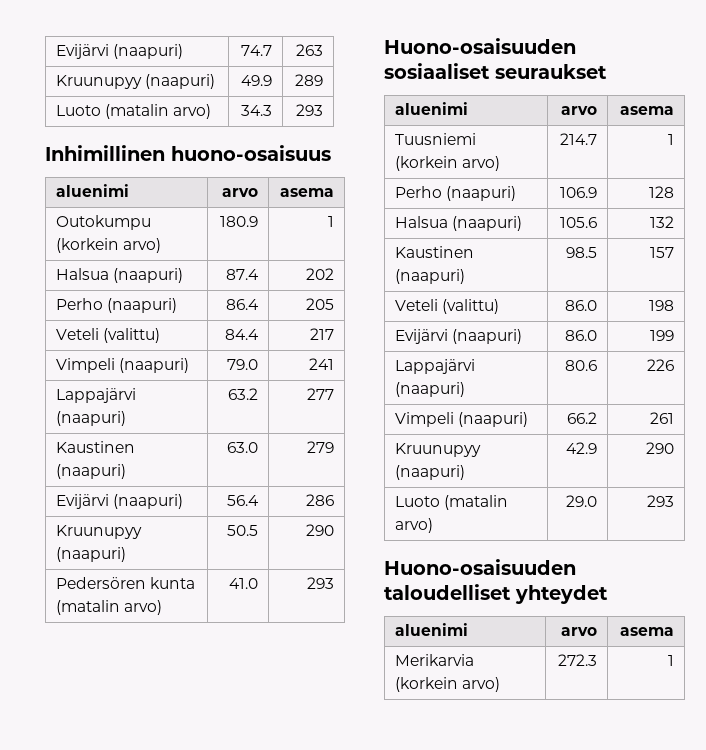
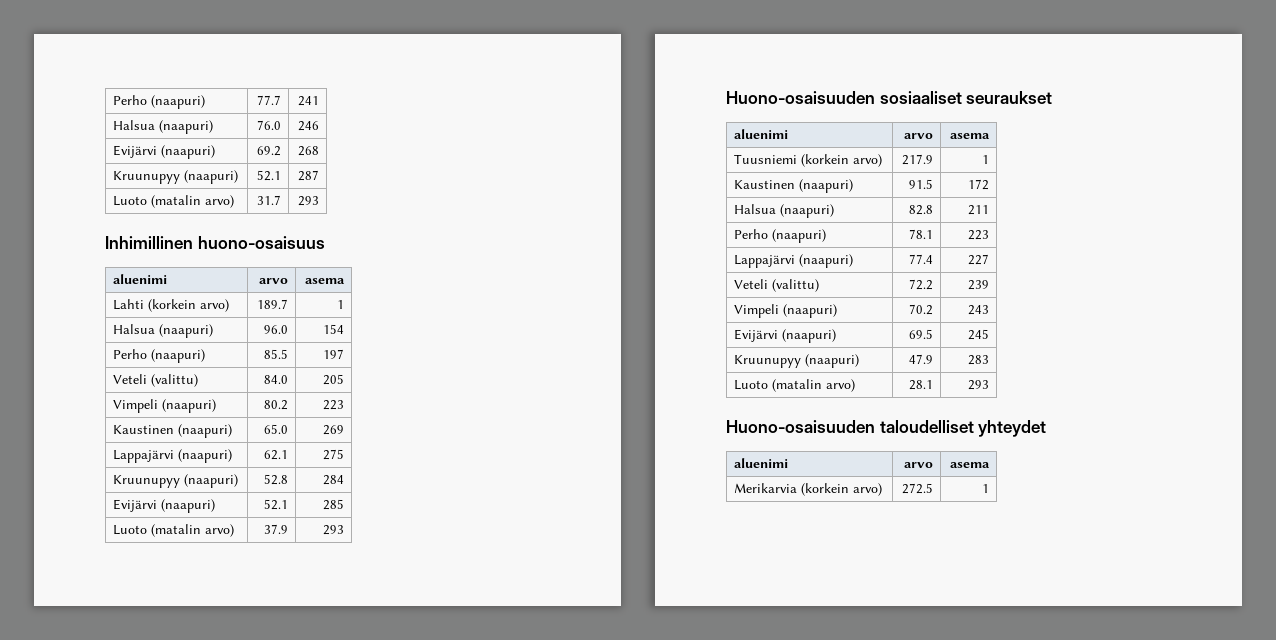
[55,44,184,59] [241,45,273,56] [296,44,324,56] [55,74,216,89] [241,75,273,86] [295,74,324,86] [55,104,212,119] [241,105,273,116] Evijärvi (naapuri) | 74.7 | 263 // Kruunupyy (naapuri) | 49.9 | 289 // Luoto (matalin arvo) | 34.3 -> [112,95,205,109] [257,95,282,105] [298,96,320,106] [112,120,213,134] [257,120,282,130] [298,121,320,131] [112,145,215,159] [257,146,282,156] [298,146,320,156] [112,170,238,184] [257,170,282,181] [298,170,320,181] [112,195,234,208] [257,195,282,205] Perho (naapuri) | 77.7 | 241 // Halsua (naapuri) | 76.0 | 246 // Evijärvi (naapuri) | 69.2 | 268 // Kruunupyy (naapuri) | 52.1 | 287 // Luoto (matalin arvo) | 31.7
[55,215,151,230] [55,238,162,253] [220,216,259,227] Outokumpu (korkein arvo) | 180.9 -> [112,299,229,312] [257,299,289,309] Lahti (korkein arvo) | 189.7
[226,269,260,280] [306,268,335,280] [55,298,178,313] [226,299,260,310] [306,298,335,310] [55,328,161,343] [225,329,260,340] [310,328,335,340] [55,358,190,373] [227,359,259,370] [309,358,335,370] [55,388,136,403] [55,411,126,426] [228,388,259,400] [307,388,335,400] [55,441,135,453] [55,464,126,479] [227,442,259,453] [307,441,335,453] [55,494,184,509] [227,495,260,506] [306,494,335,506] [55,525,142,539] [55,547,126,562] [227,525,259,536] [306,524,335,536] [55,577,196,589] [55,600,163,615] [229,578,259,589] 87.4 | 202 // Perho (naapuri) | 86.4 | 205 // Veteli (valittu) | 84.4 | 217 // Vimpeli (naapuri) | 79.0 | 241 // Lappajärvi (naapuri) | 63.2 | 277 // Kaustinen (naapuri) | 63.0 | 279 // Evijärvi (naapuri) | 56.4 | 286 // Kruunupyy (naapuri) | 50.5 | 290 // Pedersören kunta (matalin arvo) | 41.0 -> [264,325,289,334] [323,324,345,334] [112,349,205,363] [264,349,289,359] [323,349,345,359] [112,374,198,387] [264,375,289,384] [323,374,345,385] [112,399,216,413] [264,400,289,410] [323,400,345,410] [112,424,232,438] [264,424,289,434] [323,425,345,435] [112,449,232,463] [264,450,289,460] [323,449,345,460] [112,474,238,488] [264,474,289,485] [323,475,345,485] [112,499,215,513] [264,499,289,510] [323,499,345,510] [112,524,234,537] [264,524,289,534] 96.0 | 154 // Perho (naapuri) | 85.5 | 197 // Veteli (valittu) | 84.0 | 205 // Vimpeli (naapuri) | 80.2 | 223 // Kaustinen (naapuri) | 65.0 | 269 // Lappajärvi (naapuri) | 62.1 | 275 // Kruunupyy (naapuri) | 52.8 | 284 // Evijärvi (naapuri) | 52.1 | 285 // Luoto (matalin arvo) | 37.9
[560,133,598,145] [668,134,675,145] [394,186,517,201] [560,187,598,198] [649,186,675,198] [394,216,523,231] [560,217,598,228] [650,216,675,228] [394,246,474,258] [394,269,465,284] [566,247,598,258] [650,247,675,258] [394,299,500,314] [565,300,598,311] [649,300,675,311] [394,329,523,344] [565,330,598,341] [650,330,675,341] [394,359,475,374] [394,382,465,397] [565,360,598,371] [647,359,675,371] [394,412,529,427] [567,412,598,424] [650,412,675,424] [394,443,481,457] [394,465,465,480] [566,442,598,454] [646,442,675,454] [394,495,509,510] [394,518,433,533] [566,495,598,507] 214.7 | 1 // Perho (naapuri) | 106.9 | 128 // Halsua (naapuri) | 105.6 | 132 // Kaustinen (naapuri) | 98.5 | 157 // Veteli (valittu) | 86.0 | 198 // Evijärvi (naapuri) | 86.0 | 199 // Lappajärvi (naapuri) | 80.6 | 226 // Vimpeli (naapuri) | 66.2 | 261 // Kruunupyy (naapuri) | 42.9 | 290 // Luoto (matalin arvo) | 29.0 -> [902,154,934,165] [982,155,990,164] [733,179,853,193] [909,179,934,189] [968,179,990,190] [733,204,834,218] [909,205,934,215] [968,205,990,215] [733,229,826,243] [909,229,934,239] [968,230,990,240] [733,254,853,268] [909,254,934,264] [968,254,990,265] [733,279,819,292] [909,279,934,290] [968,280,990,290] [733,304,837,318] [909,304,934,315] [968,305,990,315] [733,329,836,343] [909,329,934,339] [968,329,990,340] [733,354,859,368] [909,354,934,364] [968,355,990,365] [733,379,855,392] [909,380,934,390] 217.9 | 1 // Kaustinen (naapuri) | 91.5 | 172 // Halsua (naapuri) | 82.8 | 211 // Perho (naapuri) | 78.1 | 223 // Lappajärvi (naapuri) | 77.4 | 227 // Veteli (valittu) | 72.2 | 239 // Vimpeli (naapuri) | 70.2 | 243 // Evijärvi (naapuri) | 69.5 | 245 // Kruunupyy (naapuri) | 47.9 | 283 // Luoto (matalin arvo) | 28.1
[558,654,598,666] 272.3 -> [902,483,934,494] 272.5

